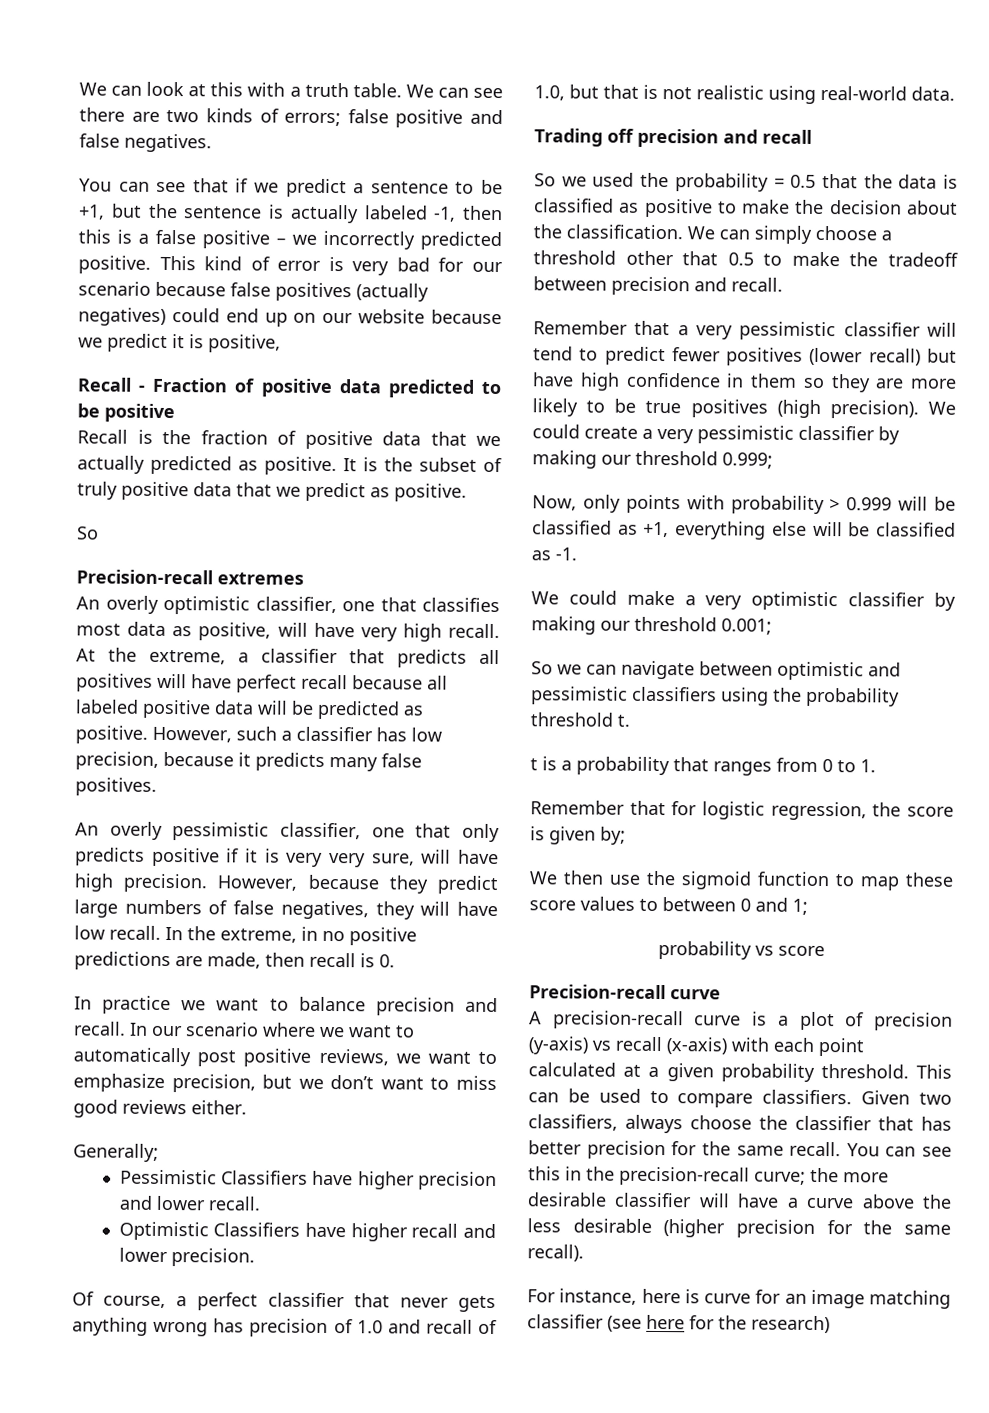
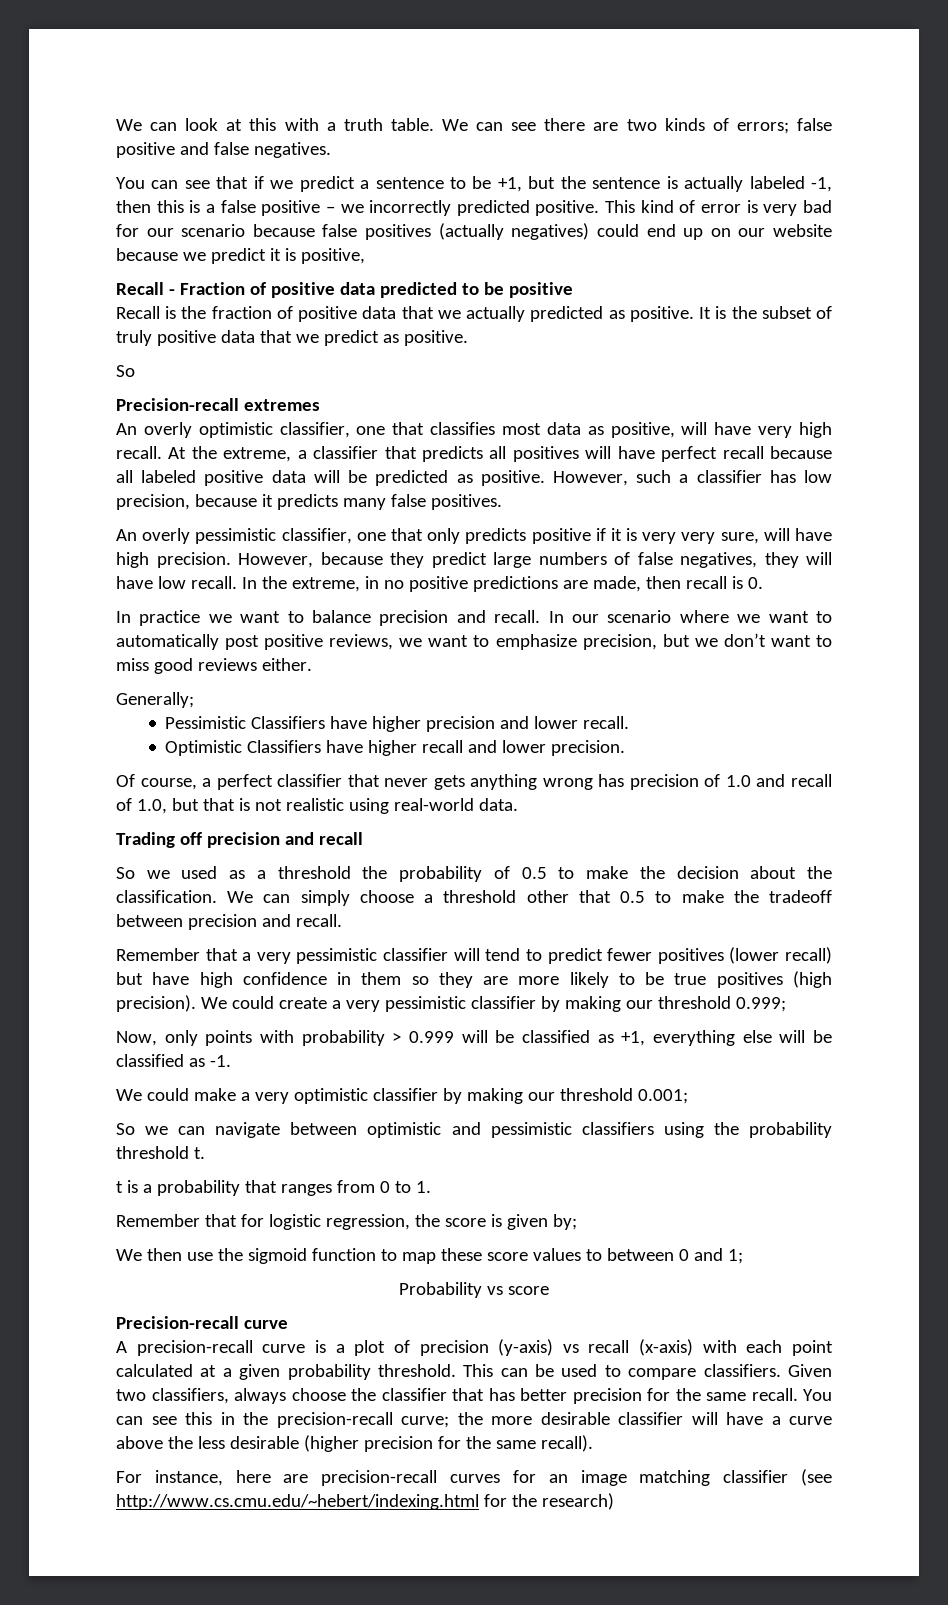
[640,172,958,192] [534,198,713,218] the probability = 0.5 that the data is classified as positive -> [229,866,547,882] as a threshold the probability of 0.5
[657,941,752,960] probability -> [399,1282,483,1298] Probability
[684,1289,751,1304] is curve -> [283,1470,501,1486] are precision-recall curves
[646,1314,685,1330] here -> [116,1494,479,1510] http://www.cs.cmu.edu/~hebert/indexing.html

